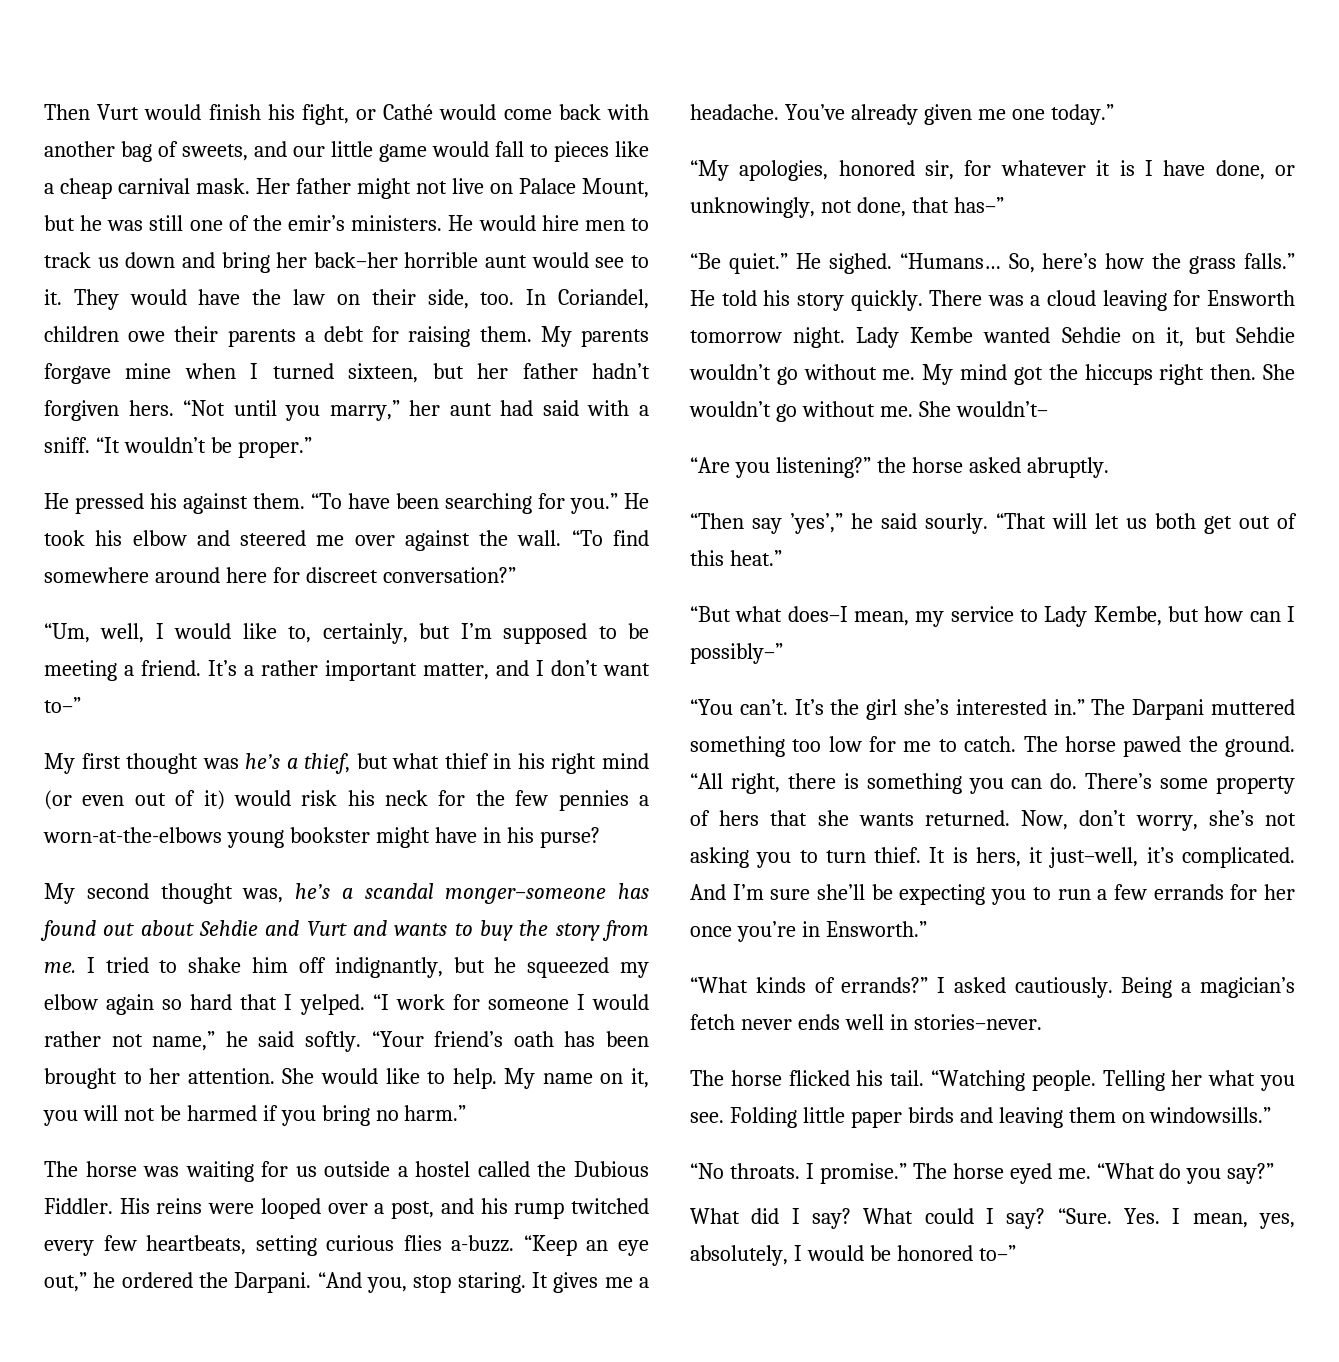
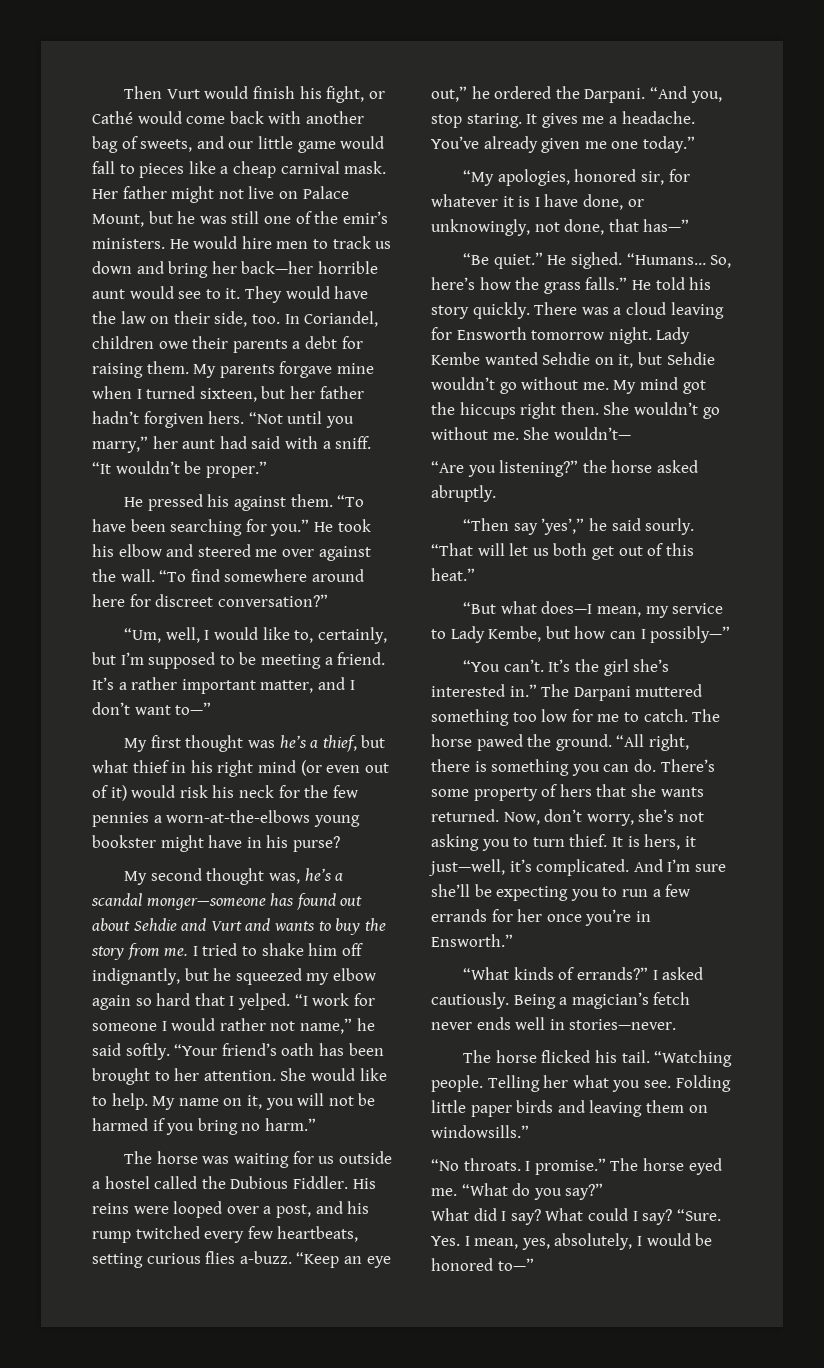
[313,252,398,268] back–her -> [241,261,314,274] back—her
[44,697,81,713] to–” -> [175,702,212,715] to—”
[445,888,607,904] monger–someone -> [146,898,266,910] monger—someone
[953,197,1004,213] has–” -> [643,219,690,232] has—”
[955,401,1048,417] wouldn’t– -> [553,427,631,440] wouldn’t—
[787,606,848,622] does–I -> [541,601,593,614] does—I
[690,643,783,664] possibly–” -> [650,626,731,643] possibly—”
[1049,847,1139,868] just–well, -> [428,859,505,876] just—well,
[913,1014,1042,1030] stories–never. -> [569,1019,677,1030] stories—never.
[978,1245,1016,1261] to–” -> [497,1258,534,1271] to—”

